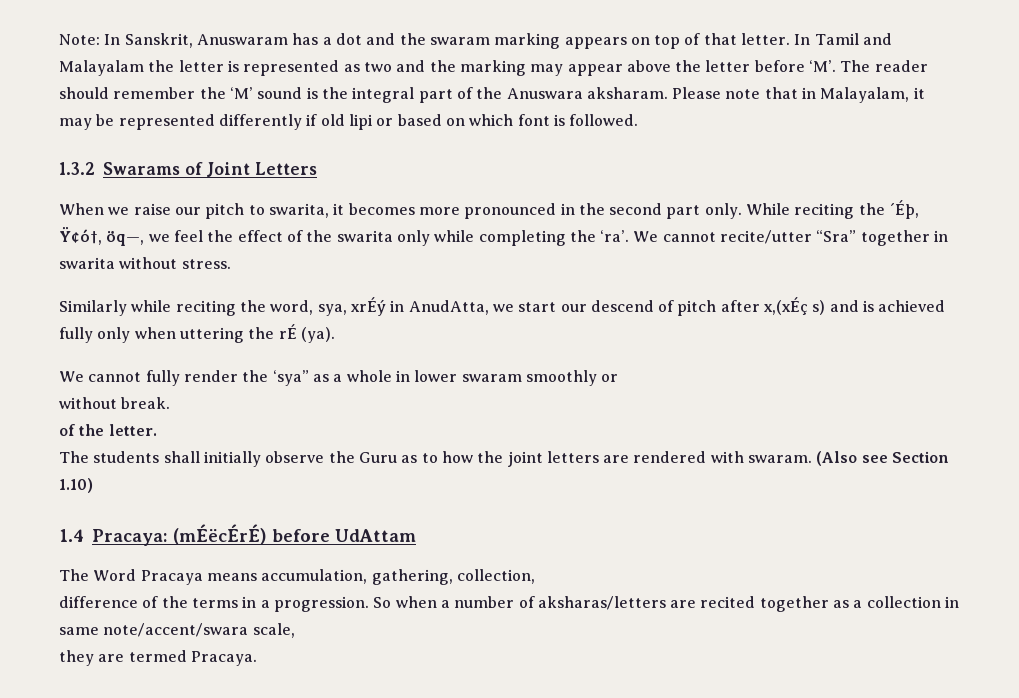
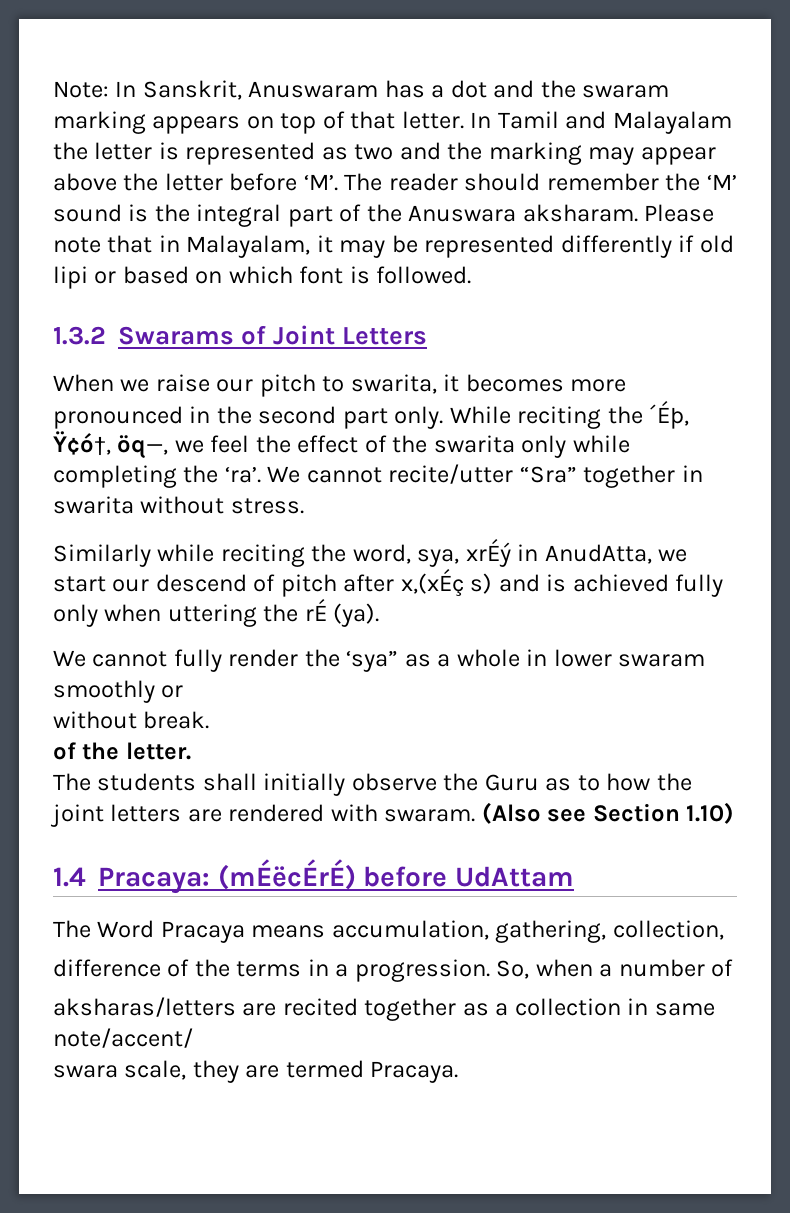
[373,597,392,608] So -> [496,960,530,979] So,
(535, 602) none -> (734, 968) //
[103,623,249,637] note/accent/swara -> [53,1028,193,1048] [53,1065,118,1078] note/accent/ // swara
(295, 630) // -> (187, 1070) none

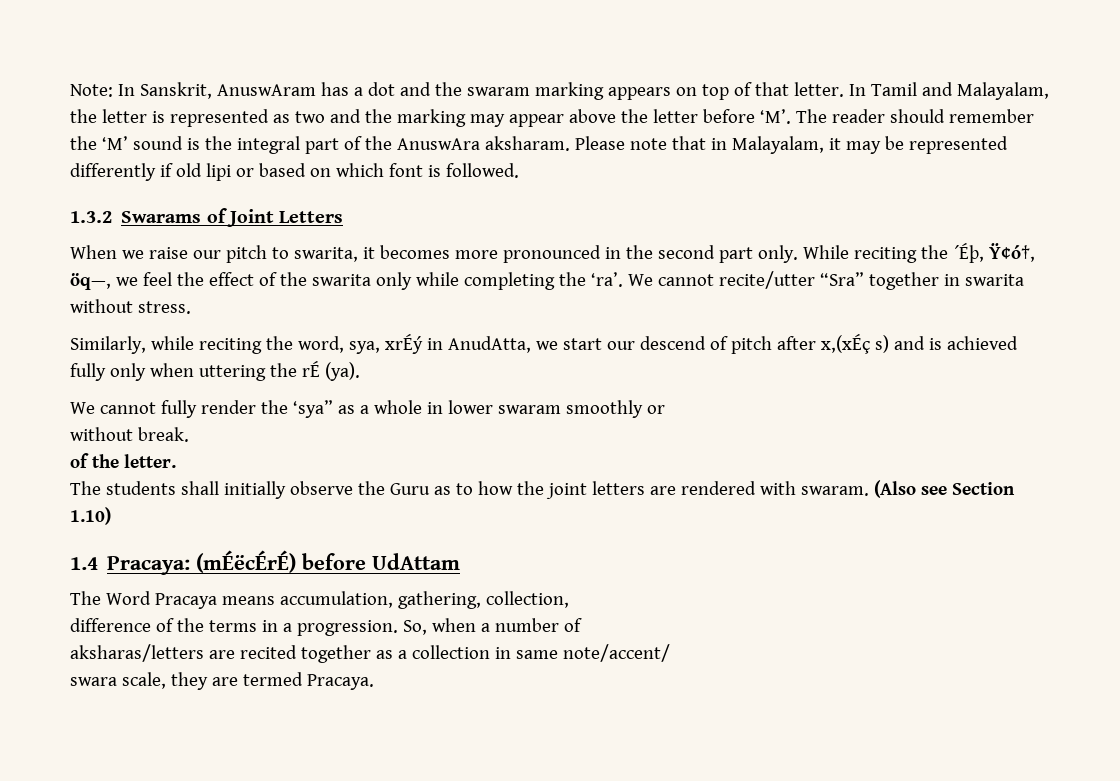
[248,81,379,98] Anuswaram -> [216,84,316,96] AnuswAram
[612,111,732,134] Malayalam -> [956,82,1049,100] Malayalam,
[408,205,517,222] Anuswara -> [396,138,480,150] AnuswAra
[53,544,151,567] Similarly -> [70,336,146,354] Similarly,

